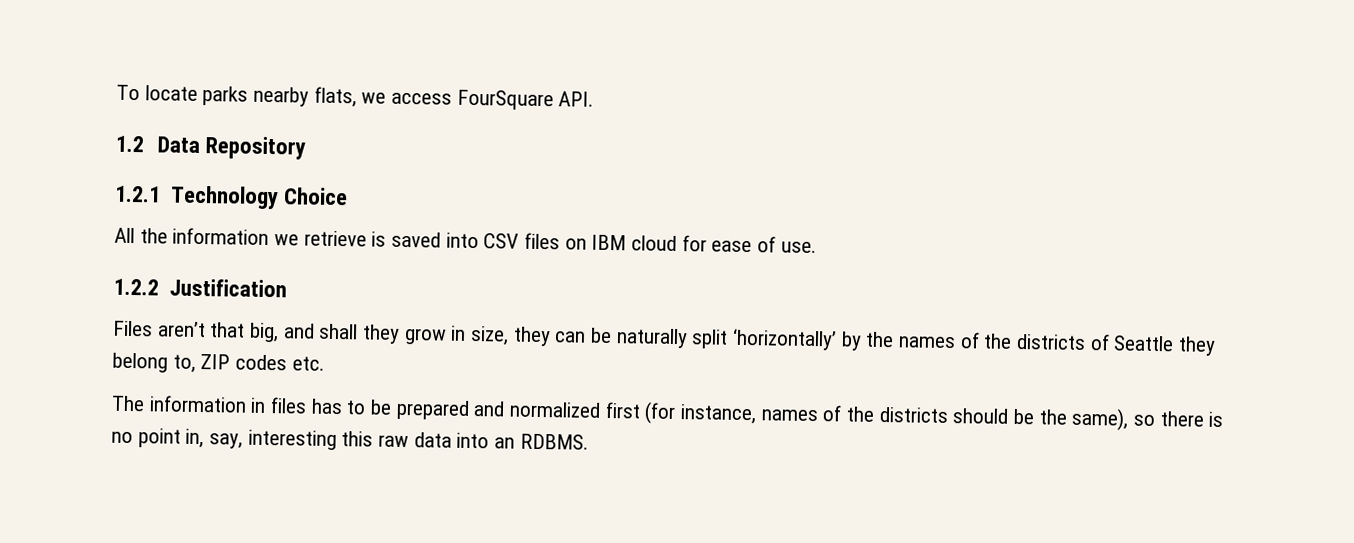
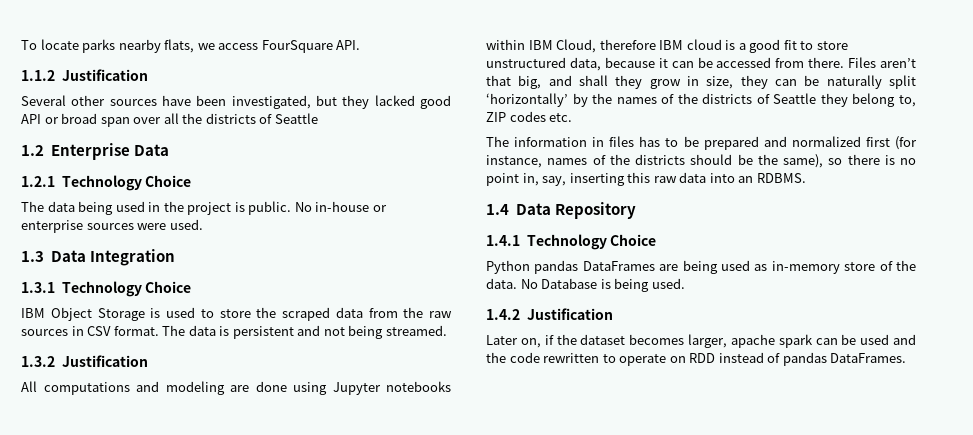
[115,135,306,160] 1.2 Data Repository -> [21,69,148,81] [21,95,451,109] [21,113,318,127] [21,143,169,160] 1.1.2 Justification // Several other sources have been investigated, but they lacked good API or broad span over all the districts of Seattle // 1.2 Enterprise Data
[114,227,817,254] [113,278,287,298] All the information we retrieve is saved into CSV files on IBM cloud for ease of use. // 1.2.2 Justification // -> [21,201,387,215] [21,219,203,233] [21,249,175,266] [21,281,192,297] [21,307,452,321] [21,325,447,339] [21,355,148,367] [21,381,451,395] [486,39,848,53] [486,57,845,71] The data being used in the project is public. No in-house or enterprise sources were used. // 1.3 Data Integration // 1.3.1 Technology Choice // IBM Object Storage is used to store the scraped data from the raw sources in CSV format. The data is persistent and not being streamed. // 1.3.2 Justification // All computations and modeling are done using Jupyter notebooks within IBM Cloud, therefore IBM cloud is a good fit to store unstructured data, because it can be accessed from there.
[247,429,337,451] interesting -> [569,173,625,186] inserting
(589, 441) none -> [486,202,636,219] [486,234,657,250] [486,260,916,274] [486,278,685,292] [486,308,613,320] [486,334,916,348] [486,352,907,366] // 1.4 Data Repository // 1.4.1 Technology Choice // Python pandas DataFrames are being used as in-memory store of the data. No Database is being used. // 1.4.2 Justification // Later on, if the dataset becomes larger, apache spark can be used and the code rewritten to operate on RDD instead of pandas DataFrames.

